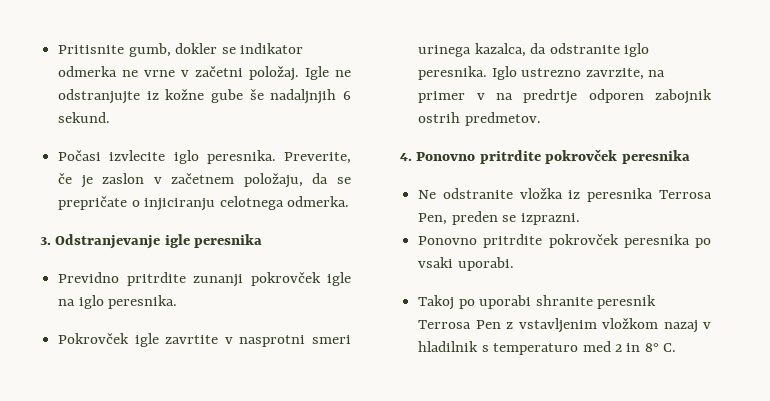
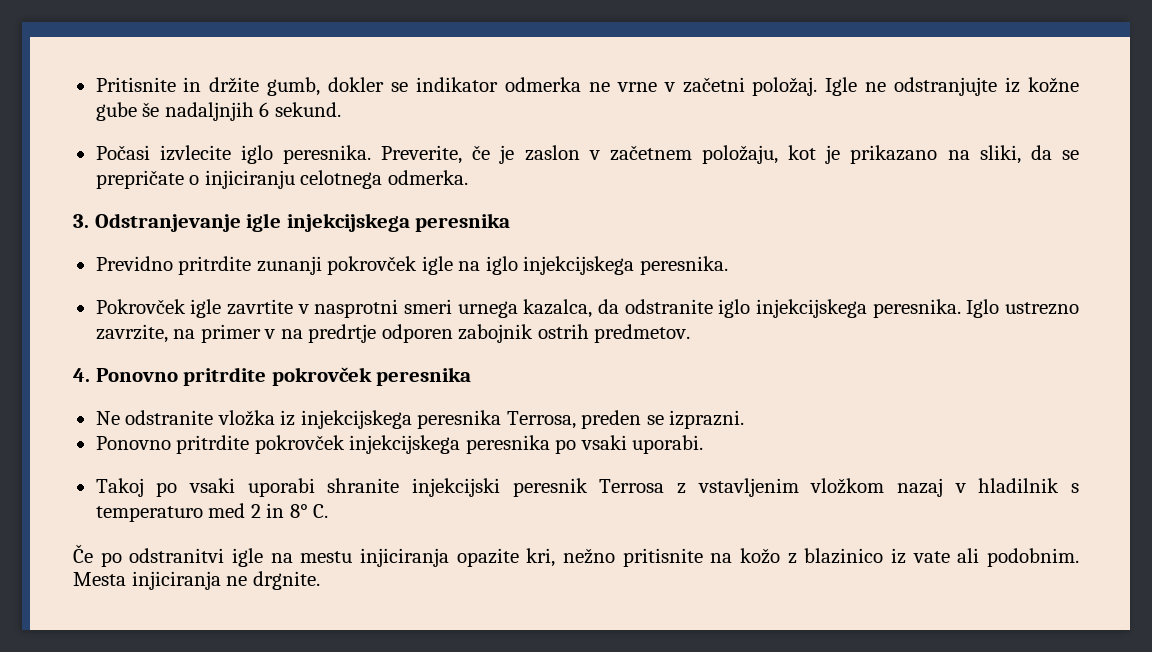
(125, 49) none -> [183,77,260,93] in držite
(303, 180) none -> [788,145,1021,164] kot je prikazano na sliki,
(190, 241) none -> [286,213,410,232] injekcijskega
(104, 302) none -> [523,256,635,275] injekcijskega
[418,45,472,57] urinega -> [457,301,518,318] urnega
(649, 50) none -> [755,299,867,318] injekcijskega
[587,188,712,202] [418,213,448,225] peresnika Terrosa Pen, -> [300,410,576,429] injekcijskega peresnika Terrosa,
(619, 241) none -> [349,435,461,454] injekcijskega
(475, 304) none -> [188,478,235,493] vsaki
(593, 300) none -> [411,478,500,497] injekcijski
[475,320,501,329] Pen -> (665, 486) none
(677, 347) none -> [73,544,1079,567] [73,571,320,590] // Če po odstranitvi igle na mestu injiciranja opazite kri, nežno pritisnite na kožo z blazinico iz vate ali podobnim. Mesta injiciranja ne drgnite.

